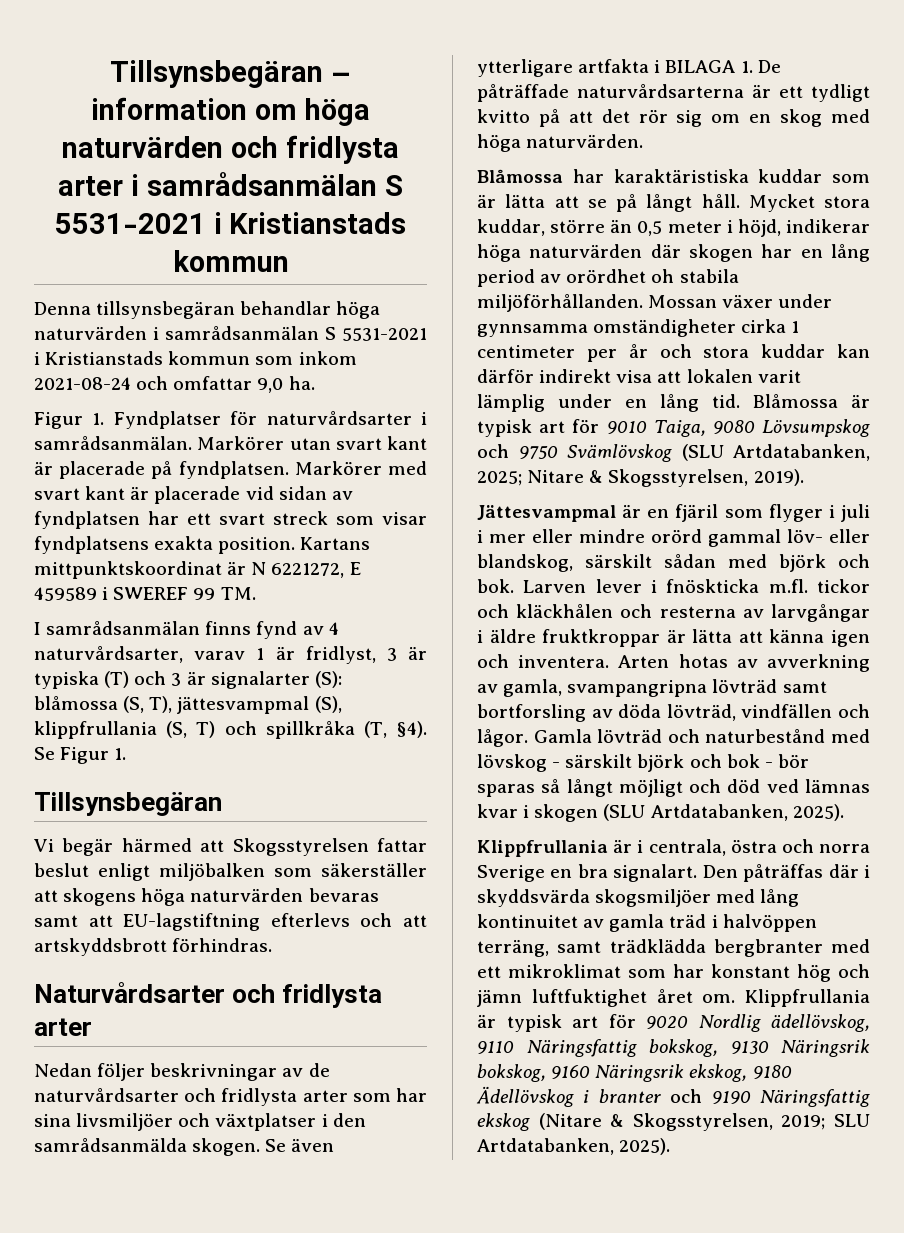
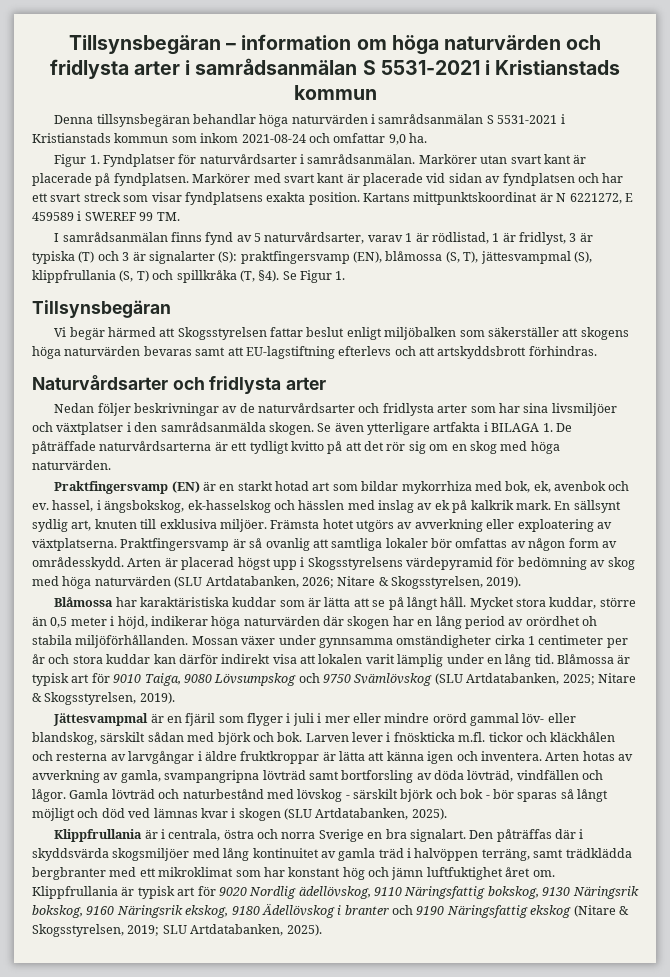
(140, 520) none -> [577,173,599,183] och
[328,622,339,635] 4 -> [254,233,262,242] 5
(295, 653) none -> [431,232,516,244] rödlistad, 1 är
(342, 679) none -> [240,251,382,264] praktfingersvamp (EN),
(644, 141) none -> [54,481,630,494] [32,500,621,513] [32,519,612,532] [32,538,617,551] [32,557,635,570] [32,576,522,589] // Praktfingersvamp (EN) är en starkt hotad art som bildar mykorrhiza med bok, ek, avenbok och ev. hassel, i ängsbokskog, ek-hasselskog och hässlen med inslag av ek på kalkrik mark. En sällsynt sydlig art, knuten till exklusiva miljöer. Främsta hotet utgörs av avverkning eller exploatering av växtplatserna. Praktfingersvamp är så ovanlig att samtliga lokaler bör omfattas av någon form av områdesskydd. Arten är placerad högst upp i Skogsstyrelsens värdepyramid för bedömning av skog med höga naturvärden (SLU Artdatabanken, 2026; Nitare & Skogsstyrelsen, 2019).

